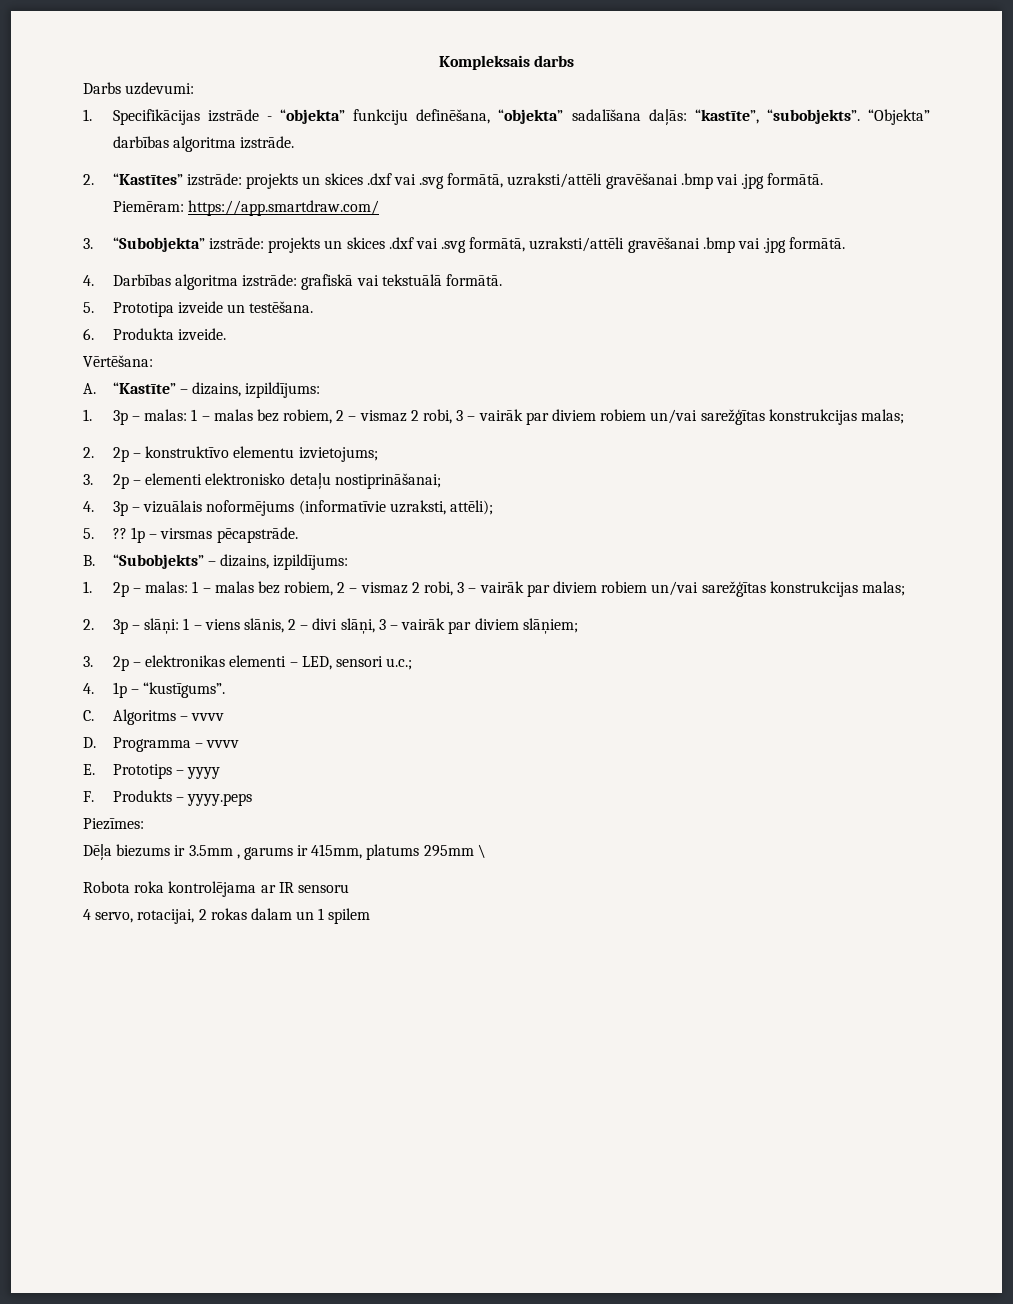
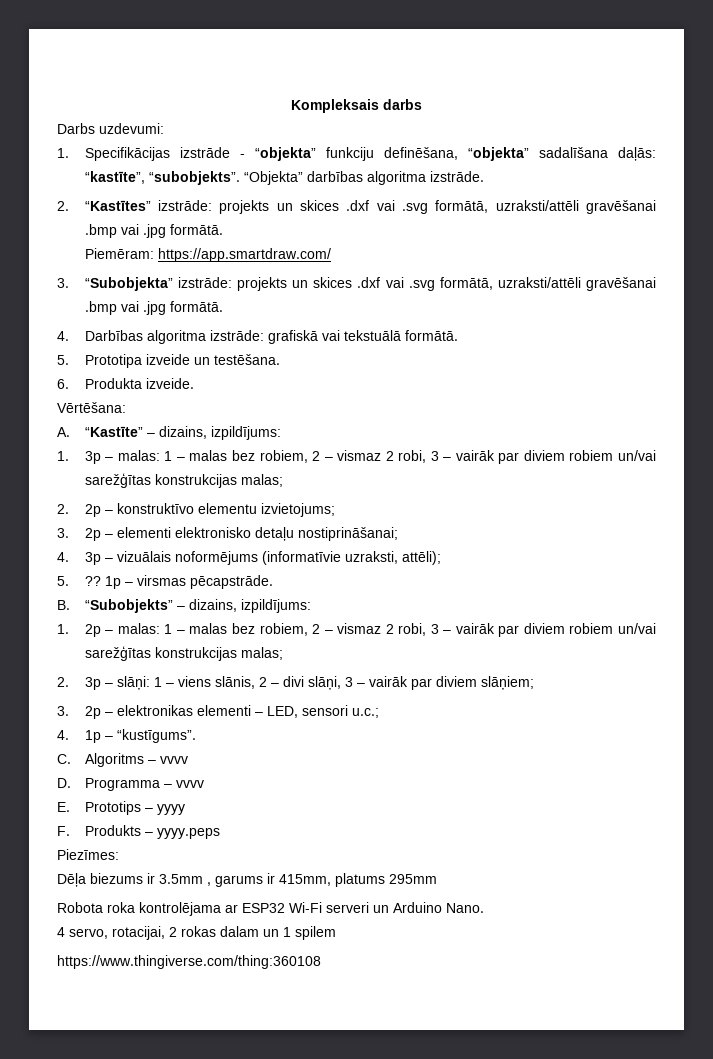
[477,844,486,858] \ -> (437, 879) none
[278,882,349,893] IR sensoru -> [242,902,484,913] ESP32 Wi-Fi serveri un Arduino Nano.
(371, 916) none -> [57,955,321,969] // https://www.thingiverse.com/thing:360108

